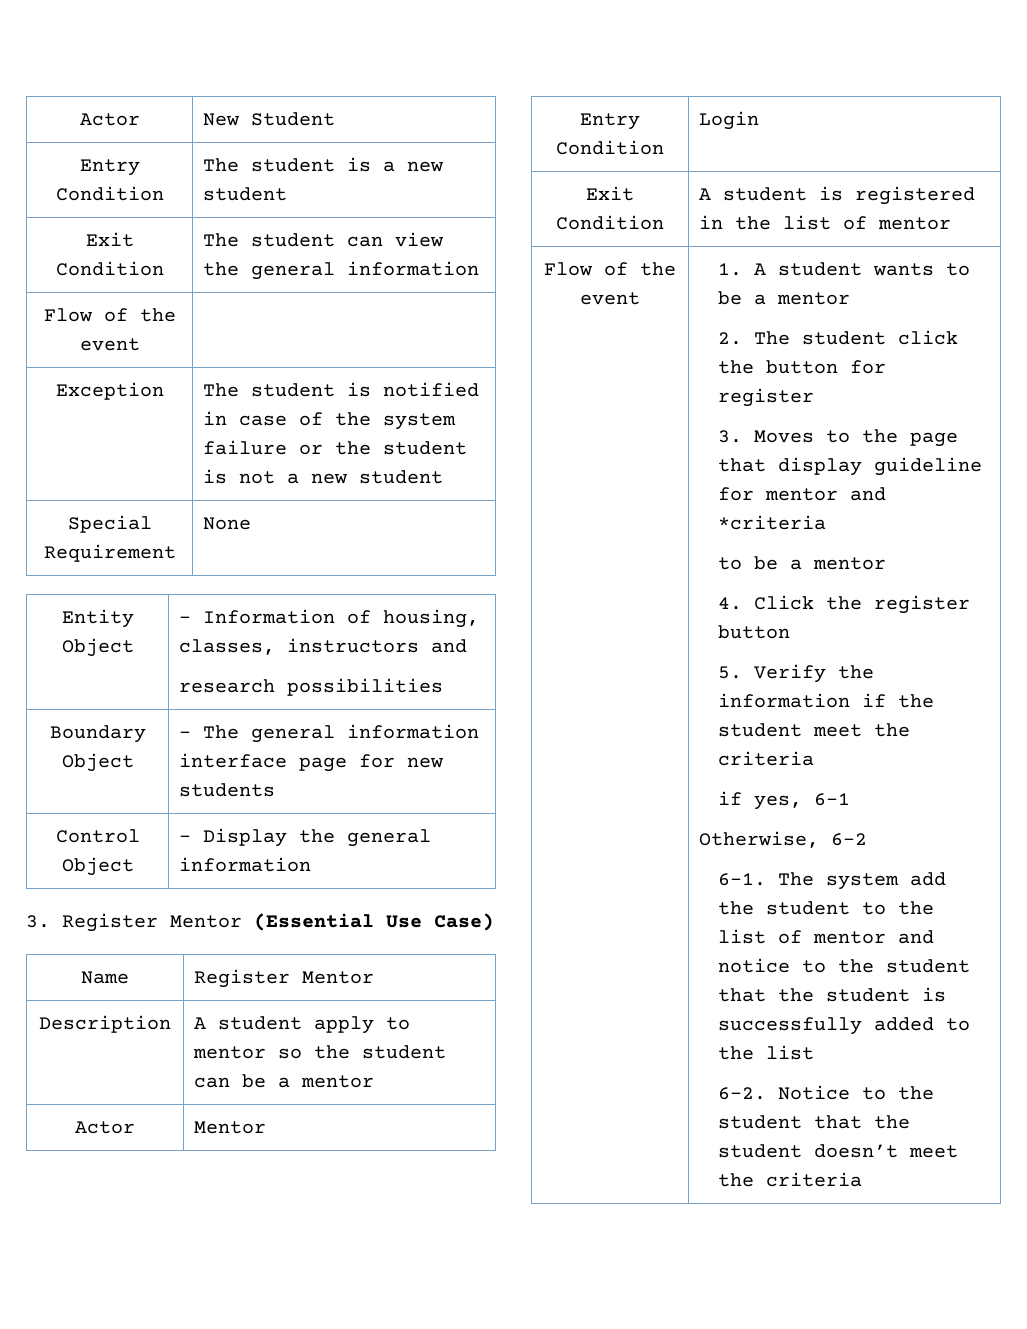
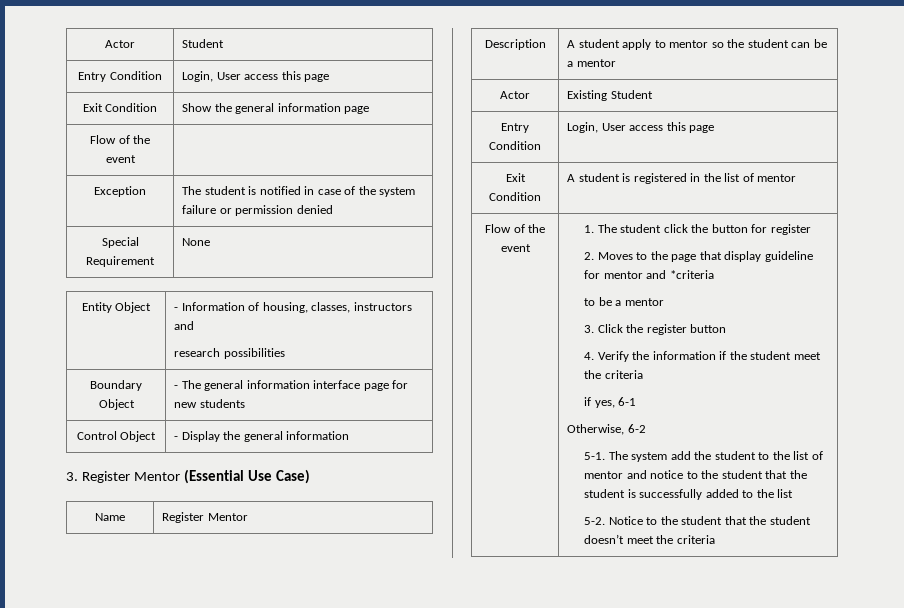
[79,113,140,126] [202,112,335,126] [79,159,140,176] [55,186,164,201] [202,157,444,172] [202,187,287,201] [85,232,134,247] [55,261,164,276] [202,232,444,247] [202,261,479,280] Actor | New Student // Entry Condition | The student is a new student // Exit Condition | The student can view the general information -> [105,40,135,48] [182,39,225,48] [78,71,162,82] [182,71,330,82] [82,103,158,112] [182,103,370,114] Actor | Student // Entry Condition | Login, User access this page // Exit Condition | Show the general information page
[334,441,467,455] [202,469,443,484] the student is not a new student -> [235,205,333,216] permission denied
[193,1121,266,1134] [580,113,640,130] [556,140,664,155] [698,111,759,130] Mentor // Entry Condition | Login -> [567,90,653,101] [501,123,529,133] [489,141,541,150] [567,122,715,133] Existing Student // Entry Condition | Login, User access this page
[754,262,971,276] [718,291,851,305] [718,332,743,345] A student wants to be a mentor // 2. -> (595, 229) none
[718,430,743,443] 3. -> [584,252,595,260] 2.
[718,597,743,610] 4. -> [584,325,595,333] 3.
[718,666,743,679] 5. -> [584,352,595,360] 4.
[718,873,767,886] 6-1. -> [584,452,606,460] 5-1.
[718,1087,767,1100] 6-2. -> [584,517,606,525] 5-2.

